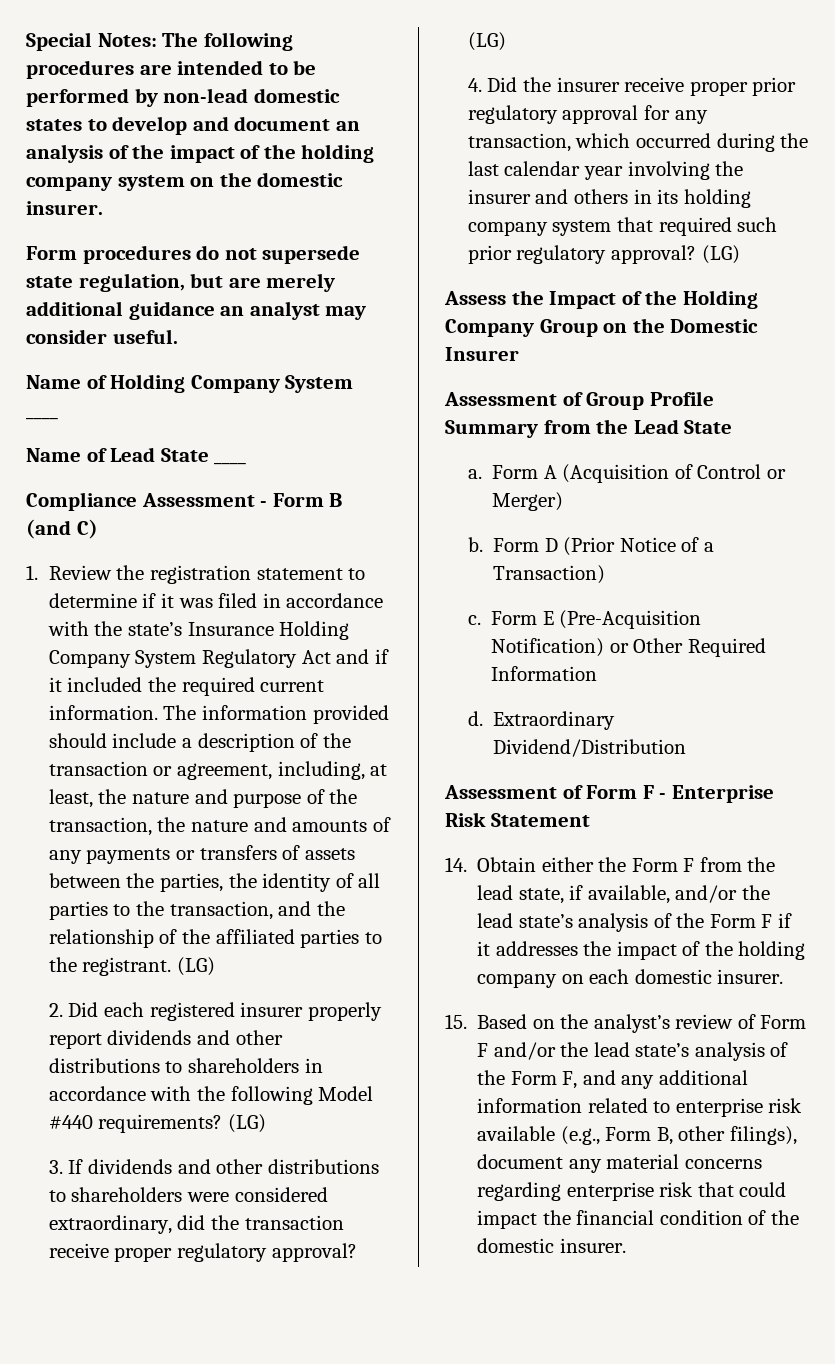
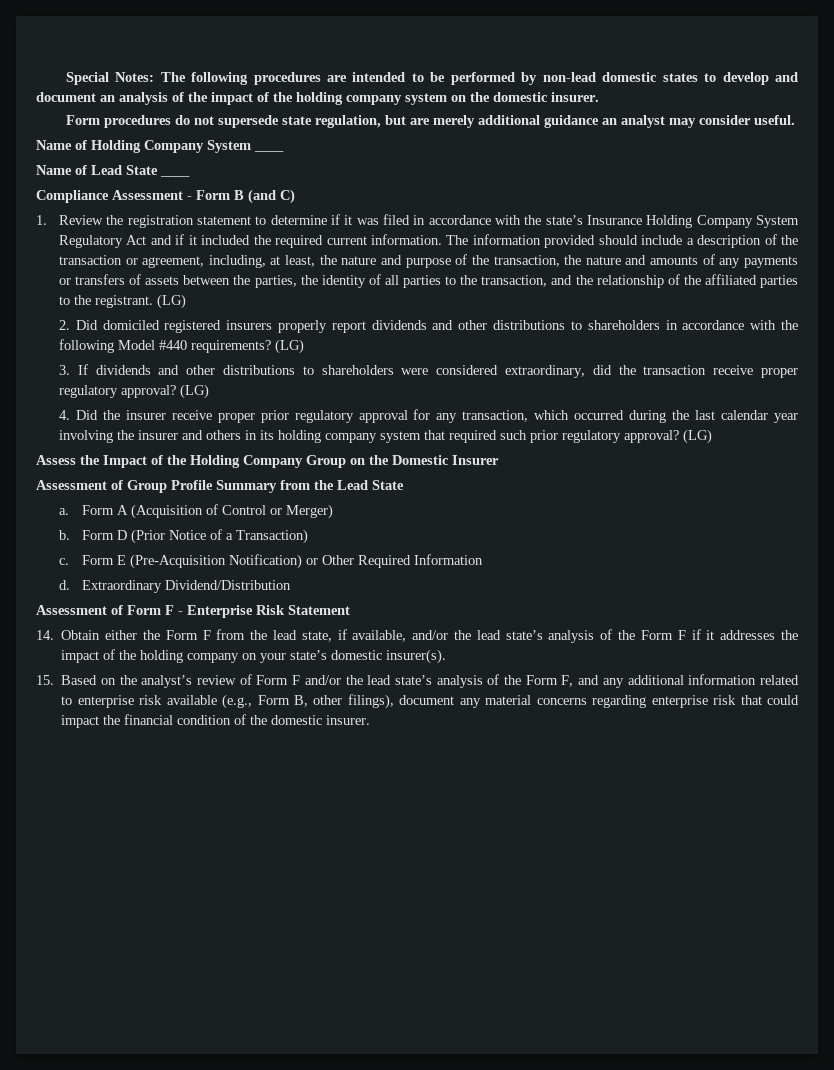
[104,1002,304,1021] each registered insurer -> [102,320,273,333] domiciled registered insurers
[589,969,784,984] each domestic insurer. -> [260,649,447,664] your state’s domestic insurer(s).

